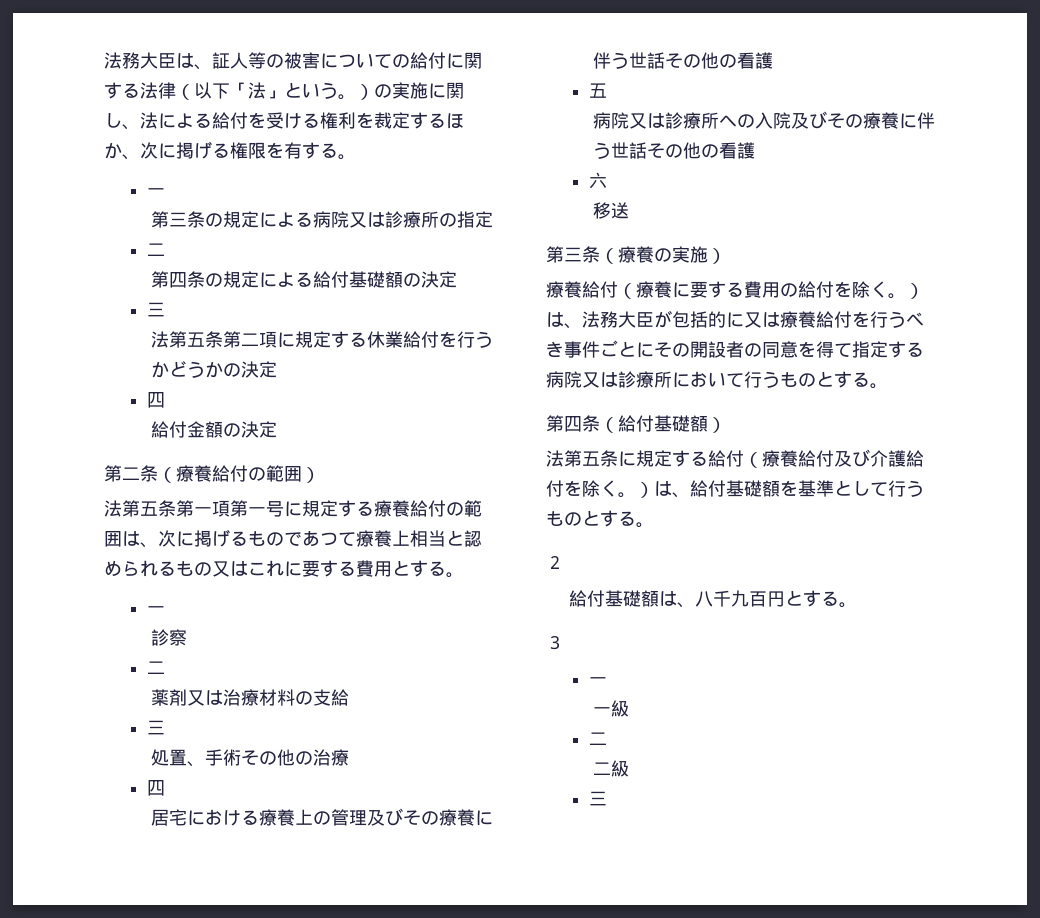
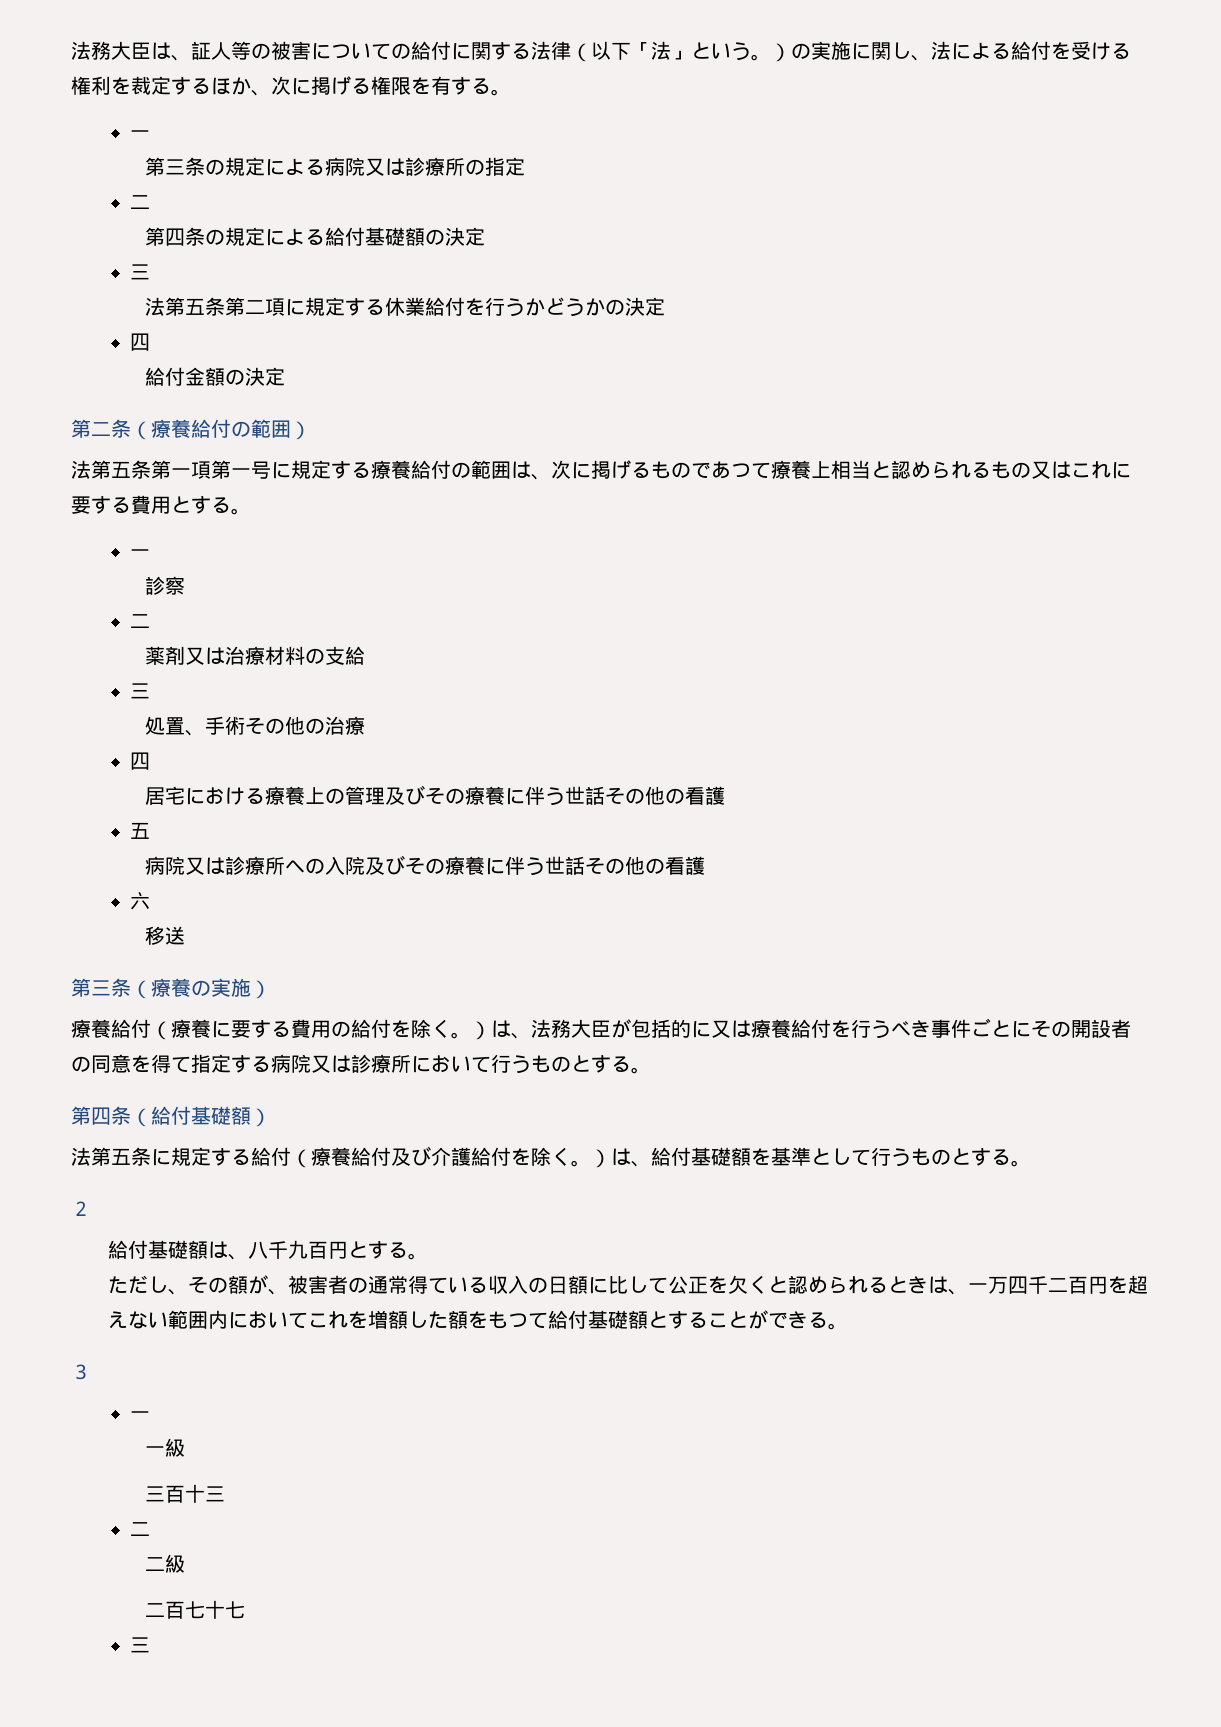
(858, 605) none -> [108,1275,1149,1295] [108,1310,849,1330] // ただし、その額が、被害者の通常得ている収入の日額に比して公正を欠くと認められるときは、一万四千二百円を超えない範囲内においてこれを増額した額をもつて給付基礎額とすることができる。
(629, 708) none -> [145,1484,226,1503] // 三百十三
(629, 768) none -> [145,1600,246,1619] // 二百七十七

